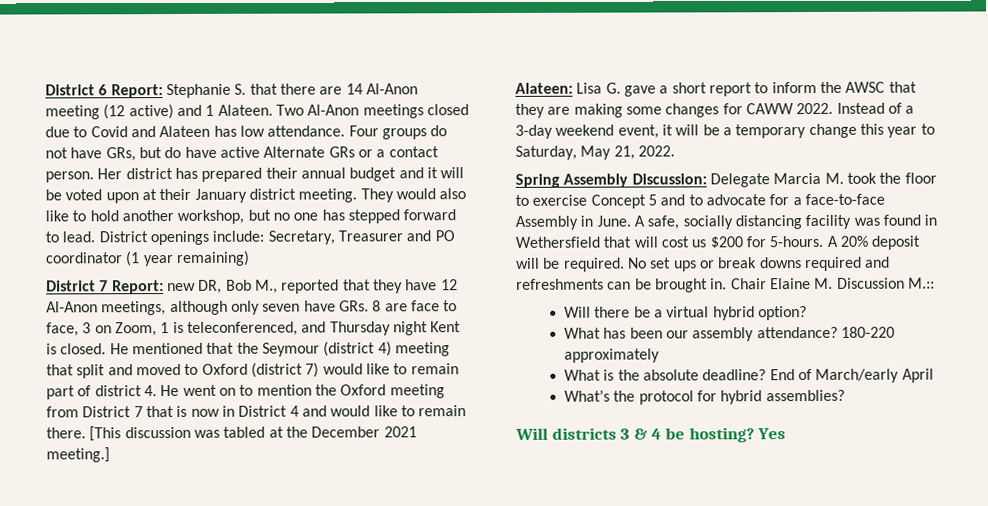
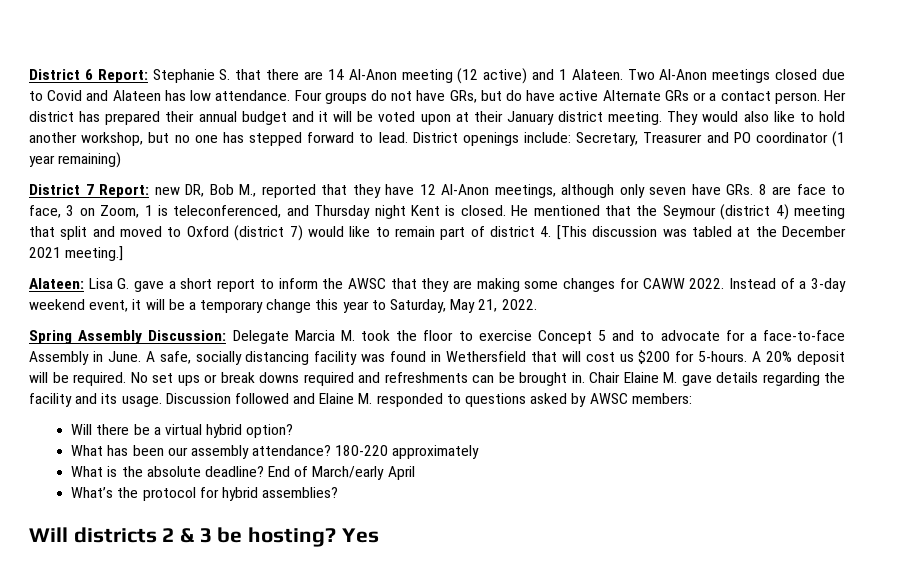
[160,384,445,399] [46,405,467,418] [46,427,86,439] He went on to mention the Oxford meeting from District 7 that is now in District 4 and would like to remain there. -> (552, 231) none
[836,277,935,289] Discussion M.:: -> [681,372,845,386] [29,393,692,407] gave details regarding the facility and its usage. Discussion followed and Elaine M. responded to questions asked by AWSC members:
[620,428,662,440] 3 & 4 -> [162,528,212,543] 2 & 3

